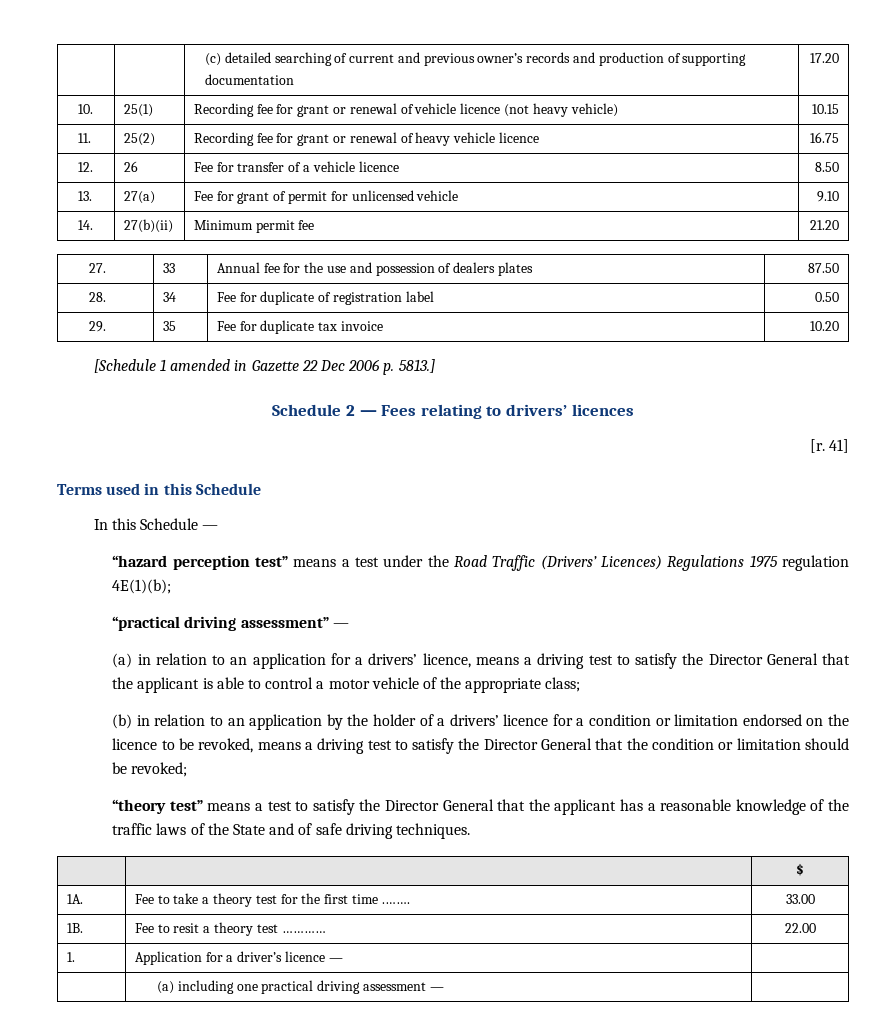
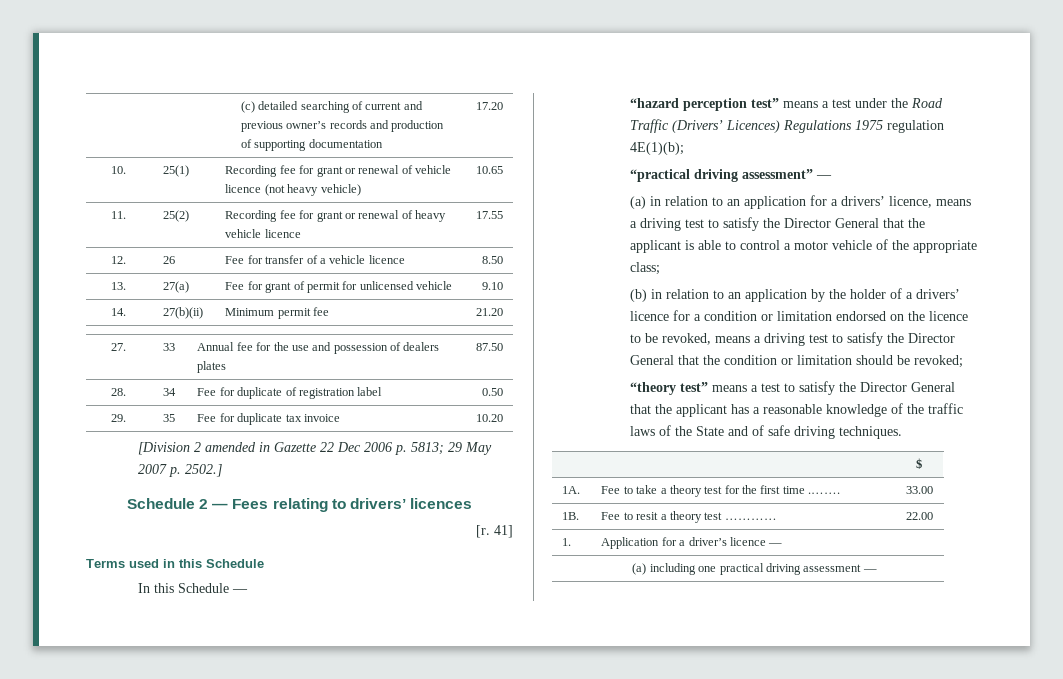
[812,104,840,114] 10.15 -> [475,166,503,174] 10.65
[810,132,840,143] 16.75 -> [475,211,503,219] 17.55
[93,359,167,373] [Schedule 1 -> [137,442,201,455] [Division 2
[398,359,435,373] 5813.] -> [410,442,492,455] [137,464,222,477] 5813; 29 May 2007 p. 2502.]

